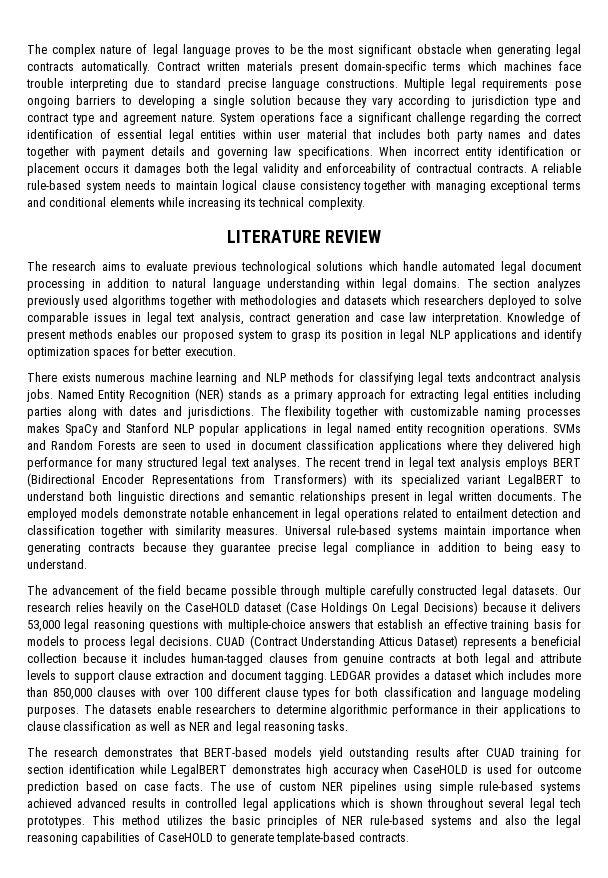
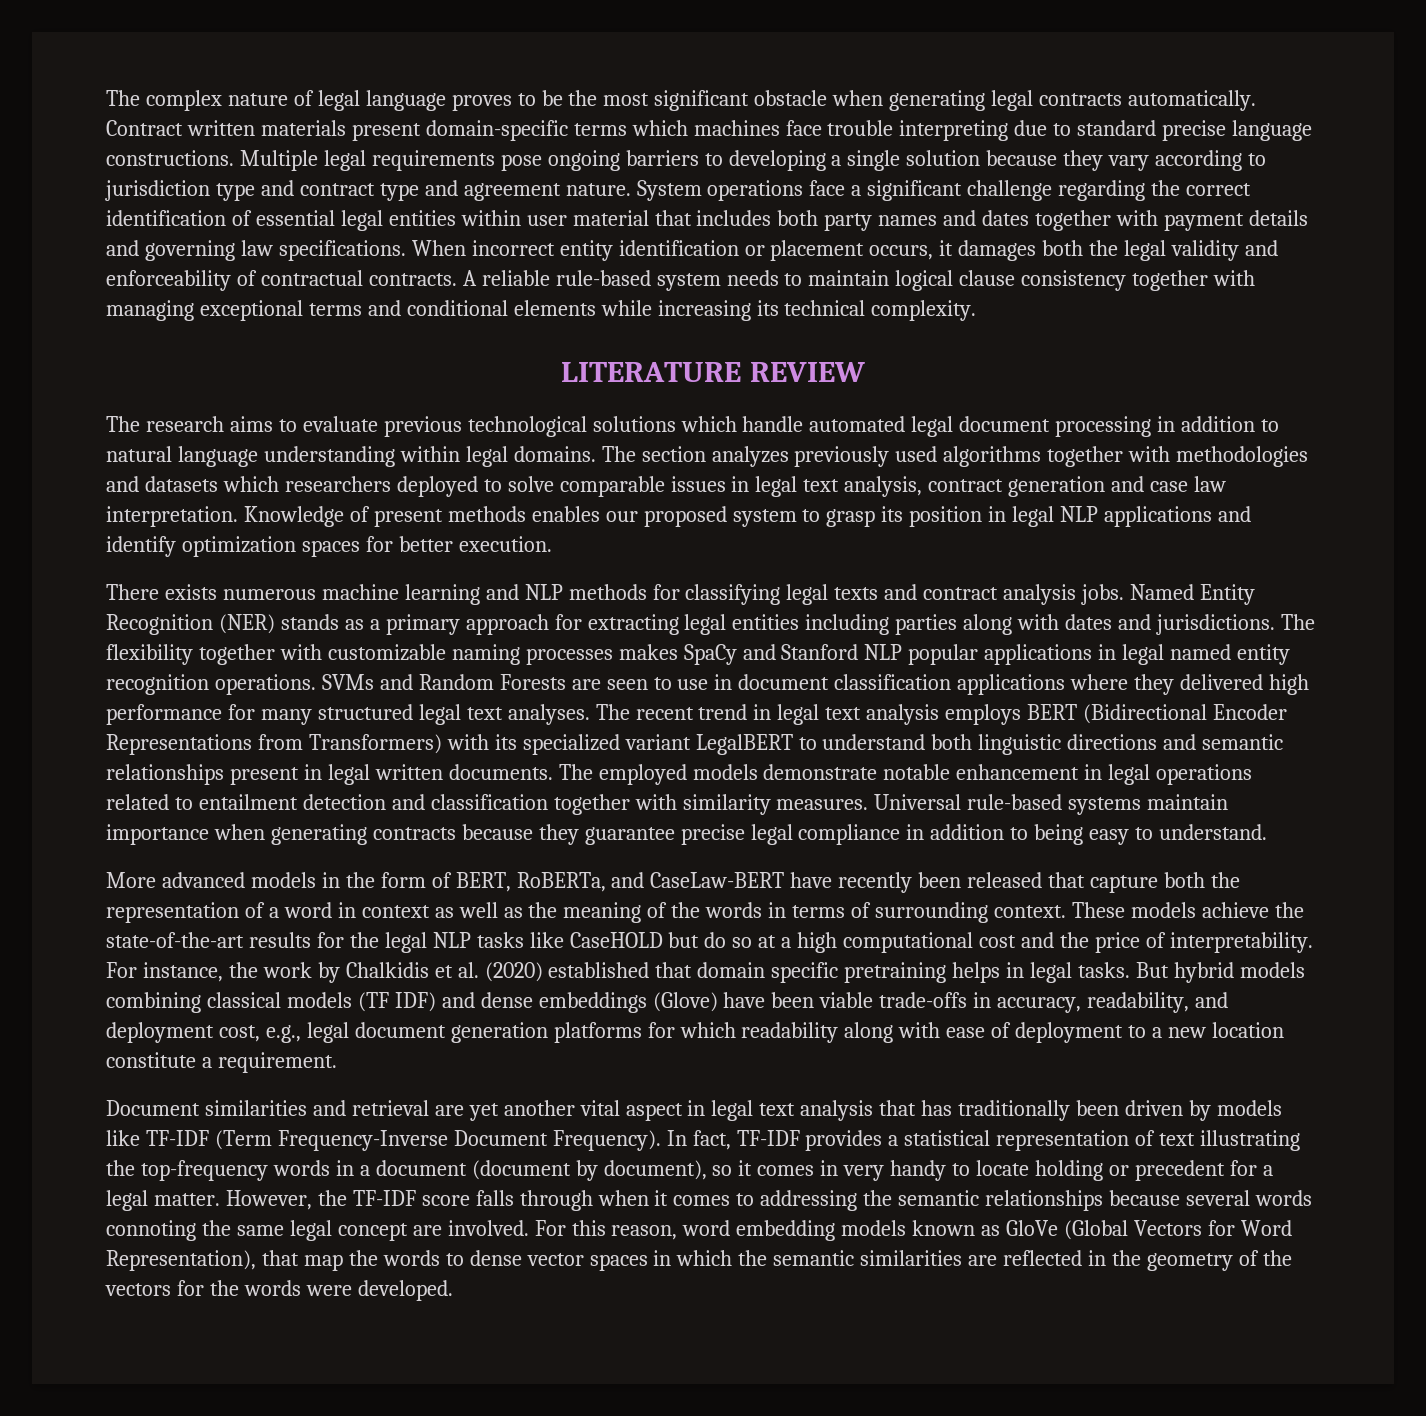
[83,165,119,173] occurs -> [869,245,934,260] occurs,
[475,372,536,382] andcontract -> [884,584,999,600] and contract
[206,440,232,450] used -> [677,679,709,690] use
[27,585,581,598] [27,601,581,615] [27,619,582,632] [27,635,581,649] [27,653,582,666] [27,670,582,683] [26,687,582,700] [27,704,582,717] [27,721,349,734] [27,747,581,760] [27,764,582,777] [27,781,582,794] [27,798,582,811] [27,815,582,828] [27,832,409,845] The advancement of the field became possible through multiple carefully constructed legal datasets. Our research relies heavily on the CaseHOLD dataset (Case Holdings On Legal Decisions) because it delivers 53,000 legal reasoning questions with multiple-choice answers that establish an effective training basis for models to process legal decisions. CUAD (Contract Understanding Atticus Dataset) represents a beneficial collection because it includes human-tagged clauses from genuine contracts at both legal and attribute levels to support clause extraction and document tagging. LEDGAR provides a dataset which includes more than 850,000 clauses with over 100 different clause types for both classification and language modeling purposes. The datasets enable researchers to determine algorithmic performance in their applications to clause classification as well as NER and legal reasoning tasks. // The research demonstrates that BERT-based models yield outstanding results after CUAD training for section identification while LegalBERT demonstrates high accuracy when CaseHOLD is used for outcome prediction based on case facts. The use of custom NER pipelines using simple rule-based systems achieved advanced results in controlled legal applications which is shown throughout several legal tech prototypes. This method utilizes the basic principles of NER rule-based systems and also the legal reasoning capabilities of CaseHOLD to generate template-based contracts. -> [106,872,1240,893] [106,902,1304,923] [106,932,1313,953] [106,962,1305,983] [106,992,1229,1013] [106,1022,1284,1043] [106,1052,337,1073] [106,1100,1282,1121] [106,1130,1301,1151] [106,1160,1273,1181] [106,1190,1312,1211] [106,1220,1292,1241] [106,1250,1292,1271] [105,1280,453,1301] More advanced models in the form of BERT, RoBERTa, and CaseLaw-BERT have recently been released that capture both the representation of a word in context as well as the meaning of the words in terms of surrounding context. These models achieve the state-of-the-art results for the legal NLP tasks like CaseHOLD but do so at a high computational cost and the price of interpretability. For instance, the work by Chalkidis et al. (2020) established that domain specific pretraining helps in legal tasks. But hybrid models combining classical models (TF IDF) and dense embeddings (Glove) have been viable trade-offs in accuracy, readability, and deployment cost, e.g., legal document generation platforms for which readability along with ease of deployment to a new location constitute a requirement. // Document similarities and retrieval are yet another vital aspect in legal text analysis that has traditionally been driven by models like TF-IDF (Term Frequency-Inverse Document Frequency). In fact, TF-IDF provides a statistical representation of text illustrating the top-frequency words in a document (document by document), so it comes in very handy to locate holding or precedent for a legal matter. However, the TF-IDF score falls through when it comes to addressing the semantic relationships because several words connoting the same legal concept are involved. For this reason, word embedding models known as GloVe (Global Vectors for Word Representation), that map the words to dense vector spaces in which the semantic similarities are reflected in the geometry of the vectors for the words were developed.

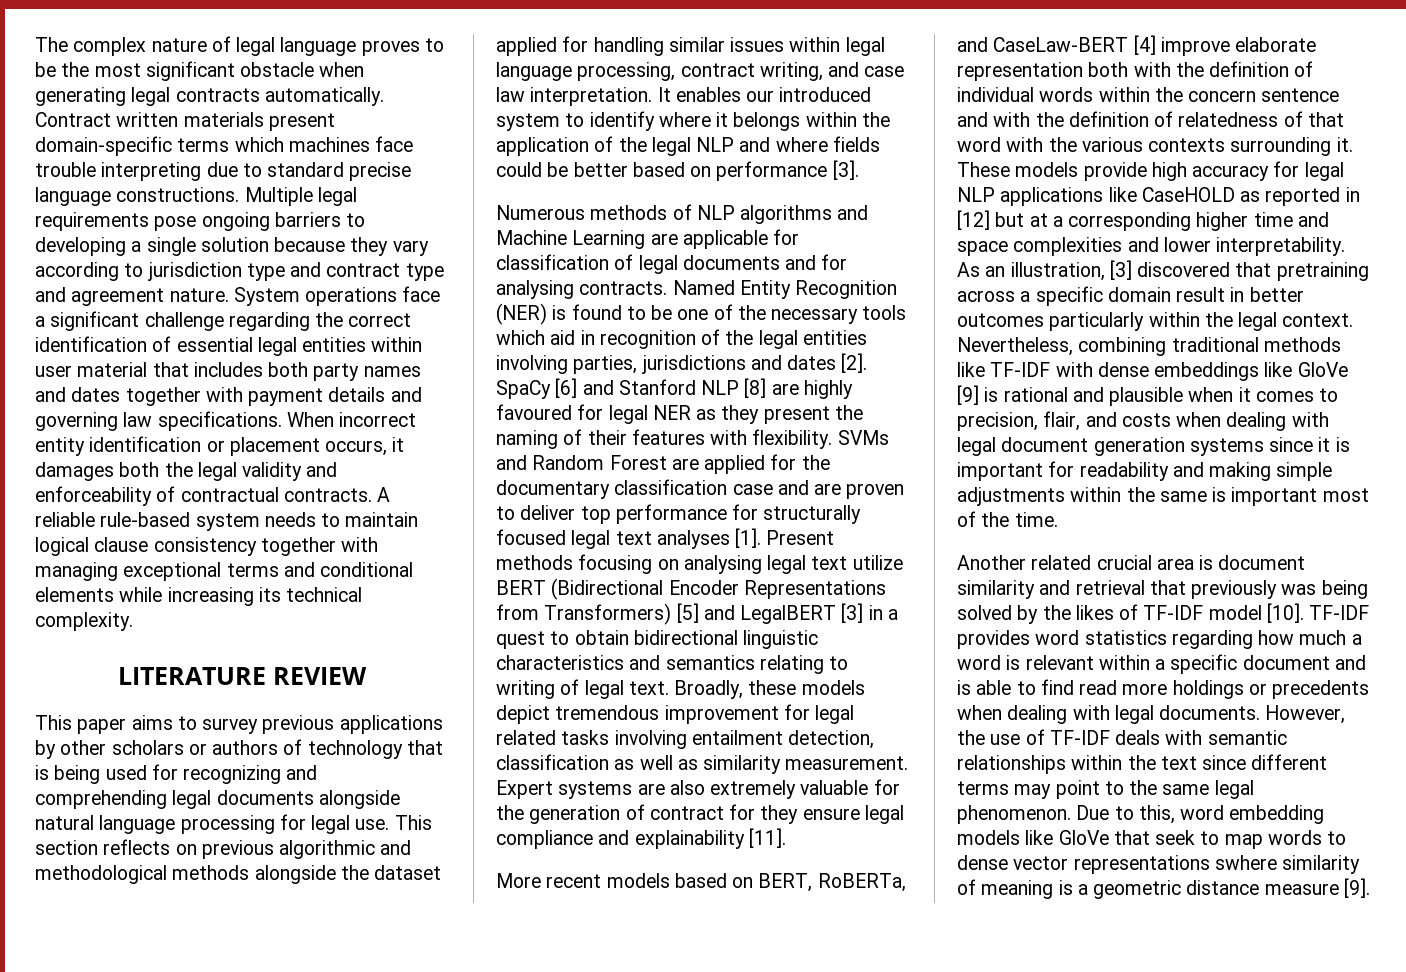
[106,416,1280,437] [106,446,1309,467] [106,476,1226,497] [106,506,526,527] The research aims to evaluate previous technological solutions which handle automated legal document processing in addition to natural language understanding within legal domains. The section analyzes previously used algorithms together with methodologies and datasets which researchers deployed to solve comparable issues in legal text analysis, contract generation and case law interpretation. Knowledge of present methods -> [35,715,443,734] [35,739,443,759] [35,764,318,784] [35,790,400,809] [35,814,432,834] [35,839,412,859] [35,865,442,884] [496,36,885,56] [496,62,905,81] [496,87,671,106] This paper aims to survey previous applications by other scholars or authors of technology that is being used for recognizing and comprehending legal documents alongside natural language processing for legal use. This section reflects on previous algorithmic and methodological methods alongside the dataset applied for handling similar issues within legal language processing, contract writing, and case law interpretation. It
[643,506,727,527] proposed -> [779,87,872,102] introduced
[826,506,1251,527] [106,536,552,557] [106,584,1255,605] [106,614,1315,635] [106,644,1291,665] [106,674,1309,695] [106,704,1022,725] grasp its position in legal NLP applications and identify optimization spaces for better execution. // There exists numerous machine learning and NLP methods for classifying legal texts and contract analysis jobs. Named Entity Recognition (NER) stands as a primary approach for extracting legal entities including parties along with dates and jurisdictions. The flexibility together with customizable naming processes makes SpaCy and Stanford NLP popular applications in legal named entity recognition operations. SVMs and Random Forests are seen to use in document classification applications where they delivered high performance for many structured legal text analyses. The recent trend in legal text analysis employs -> [589,111,890,131] [496,136,880,156] [496,160,859,181] [496,204,869,224] [496,229,800,249] [496,254,848,274] [496,280,898,299] [496,303,907,325] [496,329,867,349] [496,353,868,374] [496,378,853,399] [496,404,863,424] [496,429,889,449] [496,454,830,474] [496,479,905,499] [496,504,862,524] [496,528,835,549] [496,554,903,574] identify where it belongs within the application of the legal NLP and where fields could be better based on performance [3]. // Numerous methods of NLP algorithms and Machine Learning are applicable for classification of legal documents and for analysing contracts. Named Entity Recognition (NER) is found to be one of the necessary tools which aid in recognition of the legal entities involving parties, jurisdictions and dates [2]. SpaCy [6] and Stanford NLP [8] are highly favoured for legal NER as they present the naming of their features with flexibility. SVMs and Random Forest are applied for the documentary classification case and are proven to deliver top performance for structurally focused legal text analyses [1]. Present methods focusing on analysing legal text utilize
[446,734,1284,755] [106,764,1253,785] [106,794,1229,815] [106,824,1268,845] [106,872,1240,893] [106,902,1304,923] [106,932,1313,953] [106,962,1305,983] [106,992,1229,1013] [106,1022,1284,1043] [106,1052,337,1073] [106,1100,1282,1121] [106,1130,1301,1151] [106,1160,1273,1181] [106,1190,1312,1211] [106,1220,1292,1241] [106,1250,1292,1271] [105,1280,453,1301] with its specialized variant LegalBERT to understand both linguistic directions and semantic relationships present in legal written documents. The employed models demonstrate notable enhancement in legal operations related to entailment detection and classification together with similarity measures. Universal rule-based systems maintain importance when generating contracts because they guarantee precise legal compliance in addition to being easy to understand. // More advanced models in the form of BERT, RoBERTa, and CaseLaw-BERT have recently been released that capture both the representation of a word in context as well as the meaning of the words in terms of surrounding context. These models achieve the state-of-the-art results for the legal NLP tasks like CaseHOLD but do so at a high computational cost and the price of interpretability. For instance, the work by Chalkidis et al. (2020) established that domain specific pretraining helps in legal tasks. But hybrid models combining classical models (TF IDF) and dense embeddings (Glove) have been viable trade-offs in accuracy, readability, and deployment cost, e.g., legal document generation platforms for which readability along with ease of deployment to a new location constitute a requirement. // Document similarities and retrieval are yet another vital aspect in legal text analysis that has traditionally been driven by models like TF-IDF (Term Frequency-Inverse Document Frequency). In fact, TF-IDF provides a statistical representation of text illustrating the top-frequency words in a document (document by document), so it comes in very handy to locate holding or precedent for a legal matter. However, the TF-IDF score falls through when it comes to addressing the semantic relationships because several words connoting the same legal concept are involved. For this reason, word embedding models known as GloVe (Global Vectors for Word Representation), that map the words to dense vector spaces in which the semantic similarities are reflected in the geometry of the vectors for the words were developed. -> [676,603,898,624] [496,630,819,649] [496,655,849,674] [496,679,865,699] [496,704,855,724] [496,730,875,749] [496,754,909,774] [496,779,900,799] [496,804,904,824] [496,828,786,849] [496,873,906,892] [957,35,1317,56] [957,61,1314,81] [957,87,1340,102] [957,111,1344,127] [957,137,1353,156] [957,161,1344,181] [957,187,1360,206] [957,210,1329,231] [957,237,1346,256] [957,260,1369,281] [957,286,1304,306] [957,312,1354,331] [957,337,1341,356] [957,362,1348,381] [957,385,1339,406] [957,411,1329,431] [957,437,1350,456] [957,461,1333,481] [957,487,1369,506] [957,511,1058,527] [957,555,1306,570] [957,580,1368,599] [957,603,1370,624] [957,630,1362,649] [957,654,1366,674] [957,679,1370,699] [957,705,1346,724] [957,729,1287,745] [957,754,1328,774] [957,780,1254,799] [957,805,1325,824] [957,830,1347,849] [957,855,1361,874] [957,878,1370,899] [5] and LegalBERT [3] in a quest to obtain bidirectional linguistic characteristics and semantics relating to writing of legal text. Broadly, these models depict tremendous improvement for legal related tasks involving entailment detection, classification as well as similarity measurement. Expert systems are also extremely valuable for the generation of contract for they ensure legal compliance and explainability [11]. // More recent models based on BERT, RoBERTa, and CaseLaw-BERT [4] improve elaborate representation both with the definition of individual words within the concern sentence and with the definition of relatedness of that word with the various contexts surrounding it. These models provide high accuracy for legal NLP applications like CaseHOLD as reported in [12] but at a corresponding higher time and space complexities and lower interpretability. As an illustration, [3] discovered that pretraining across a specific domain result in better outcomes particularly within the legal context. Nevertheless, combining traditional methods like TF-IDF with dense embeddings like GloVe [9] is rational and plausible when it comes to precision, flair, and costs when dealing with legal document generation systems since it is important for readability and making simple adjustments within the same is important most of the time. // Another related crucial area is document similarity and retrieval that previously was being solved by the likes of TF-IDF model [10]. TF-IDF provides word statistics regarding how much a word is relevant within a specific document and is able to find read more holdings or precedents when dealing with legal documents. However, the use of TF-IDF deals with semantic relationships within the text since different terms may point to the same legal phenomenon. Due to this, word embedding models like GloVe that seek to map words to dense vector representations swhere similarity of meaning is a geometric distance measure [9].

